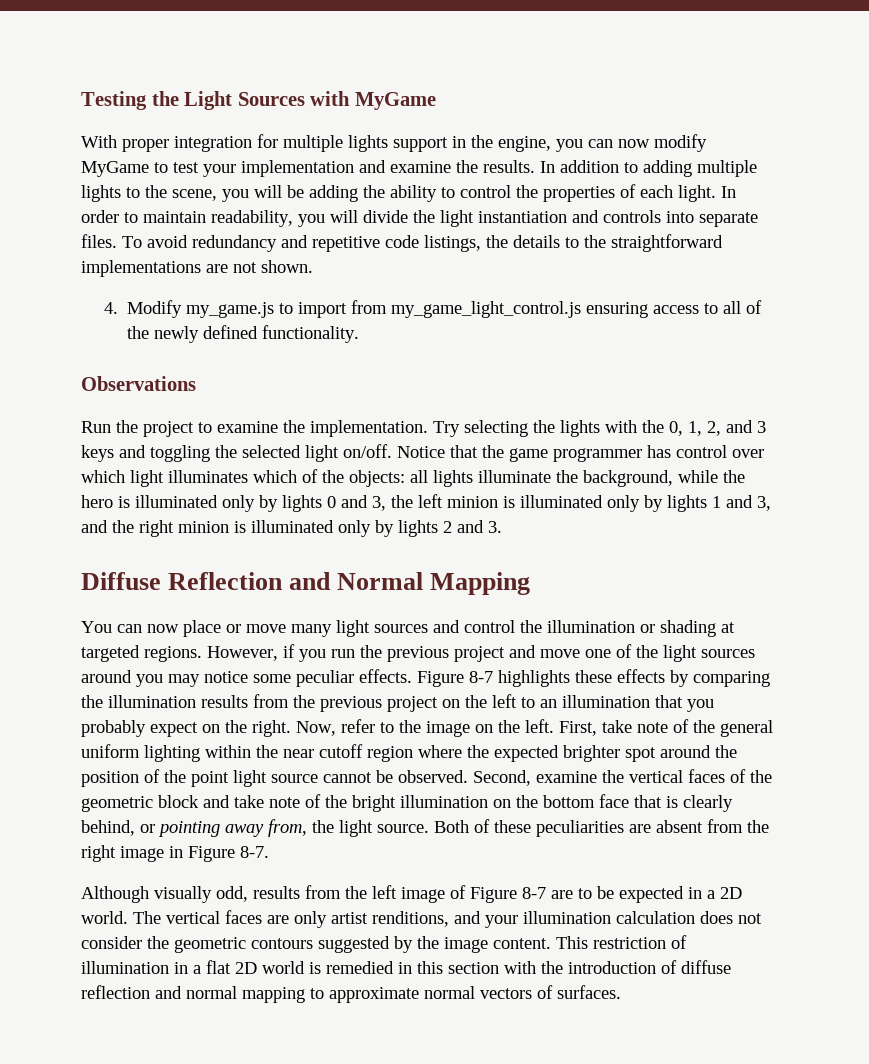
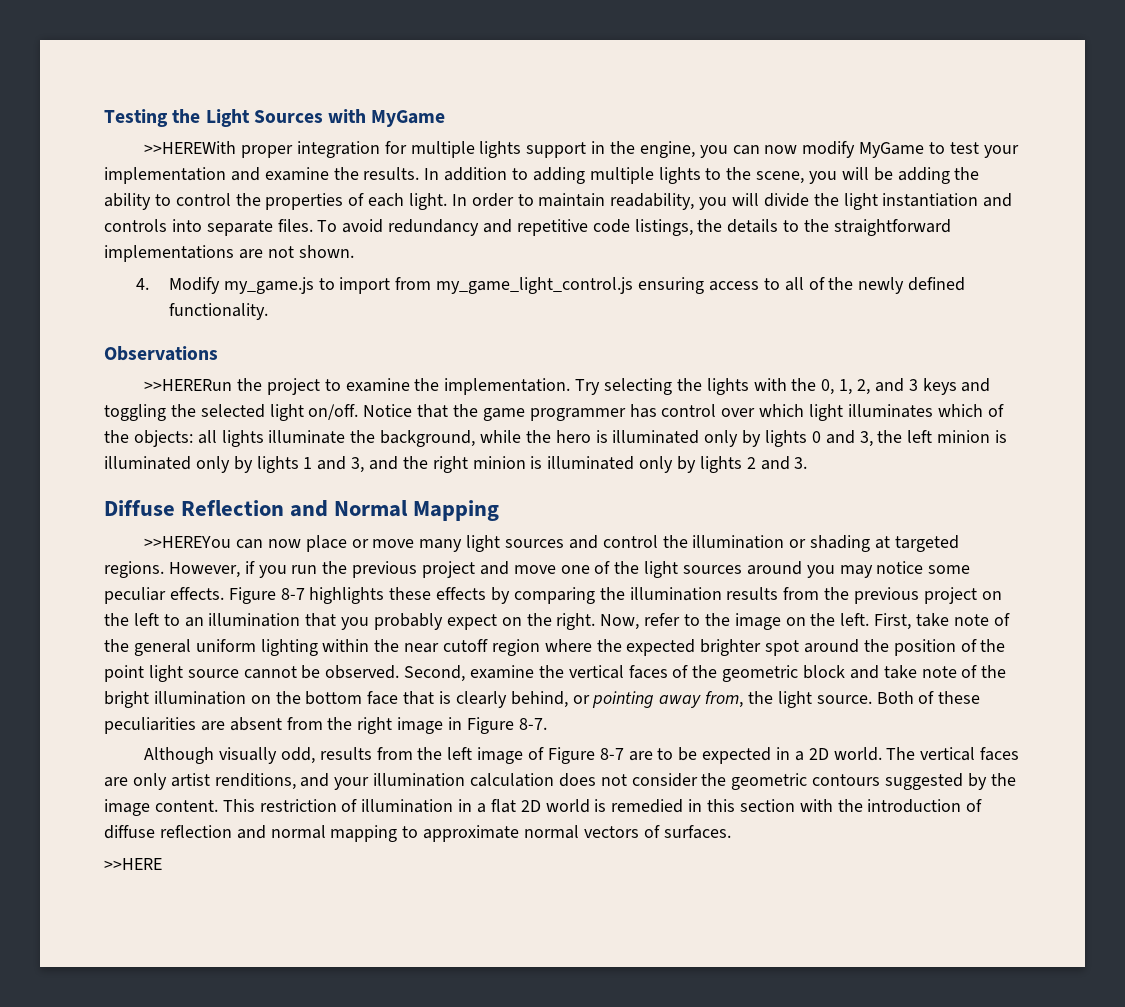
[81,135,117,148] With -> [144,141,237,154] >>HEREWith
[81,421,111,433] Run -> [144,379,233,391] >>HERERun
[81,621,112,633] You -> [144,536,232,548] >>HEREYou
(621, 992) none -> [104,858,162,870] // >>HERE

